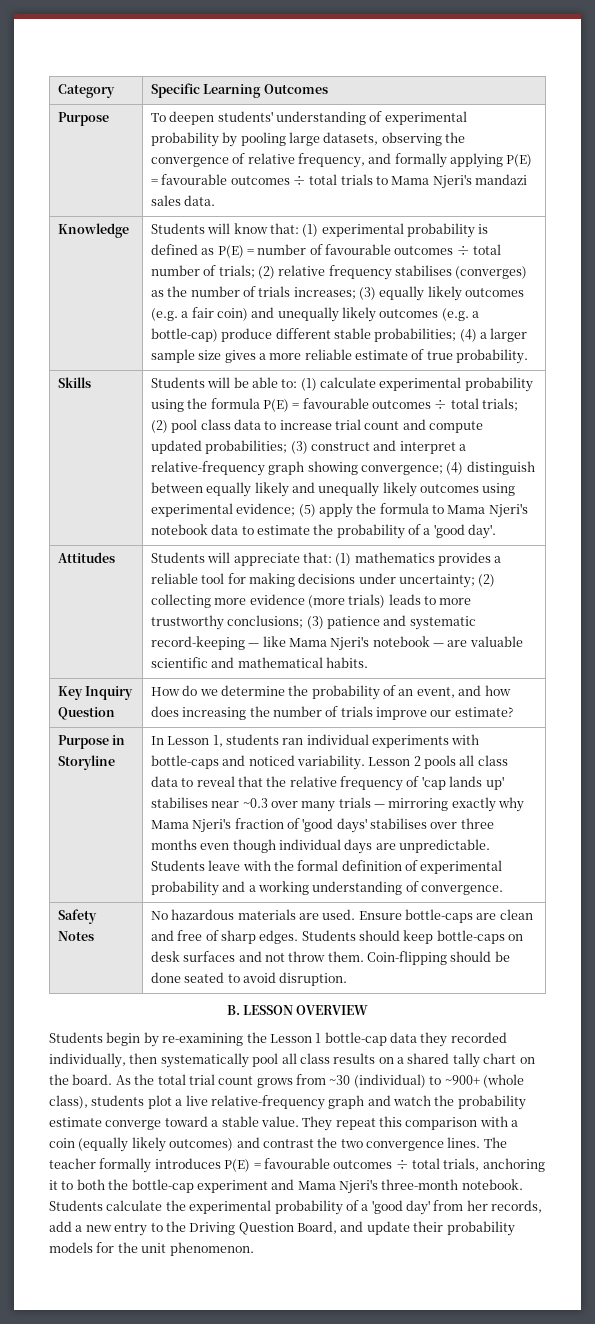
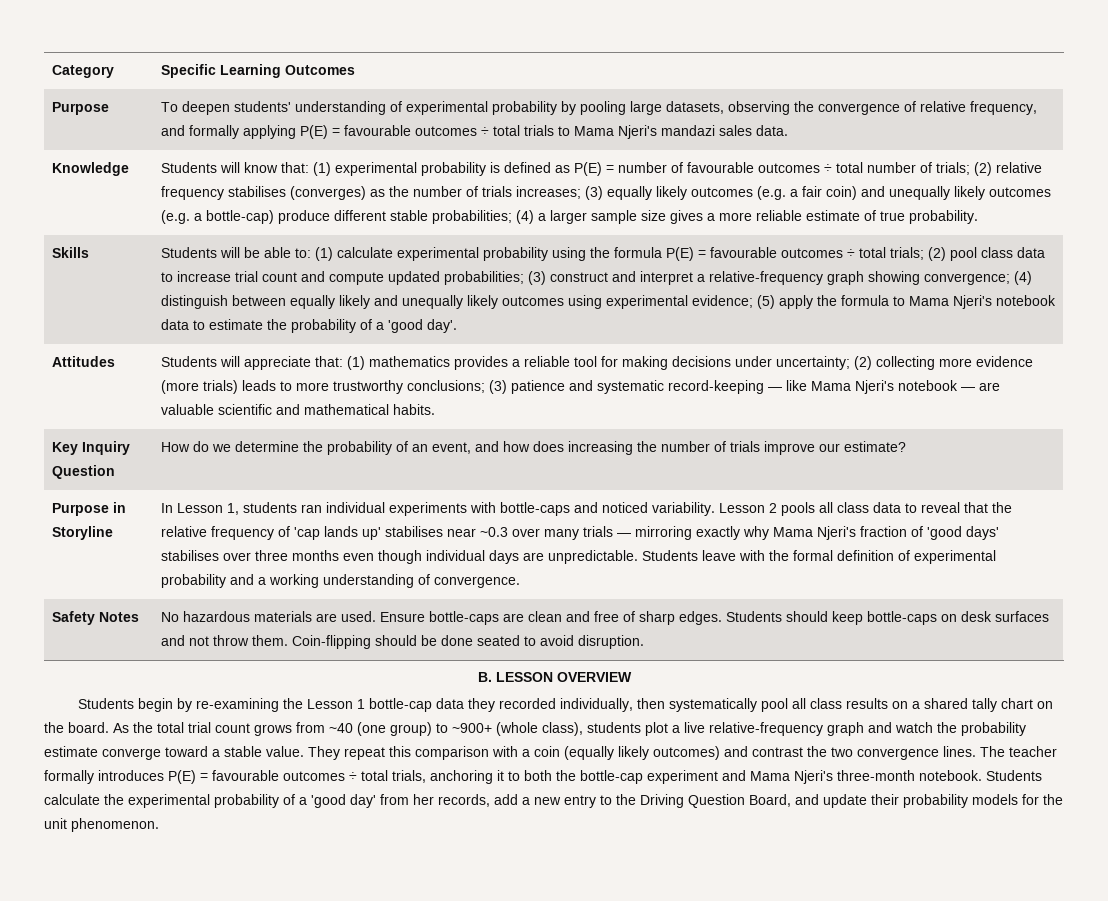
[329,1074,426,1088] ~30 (individual) -> [329,722,432,736] ~40 (one group)

